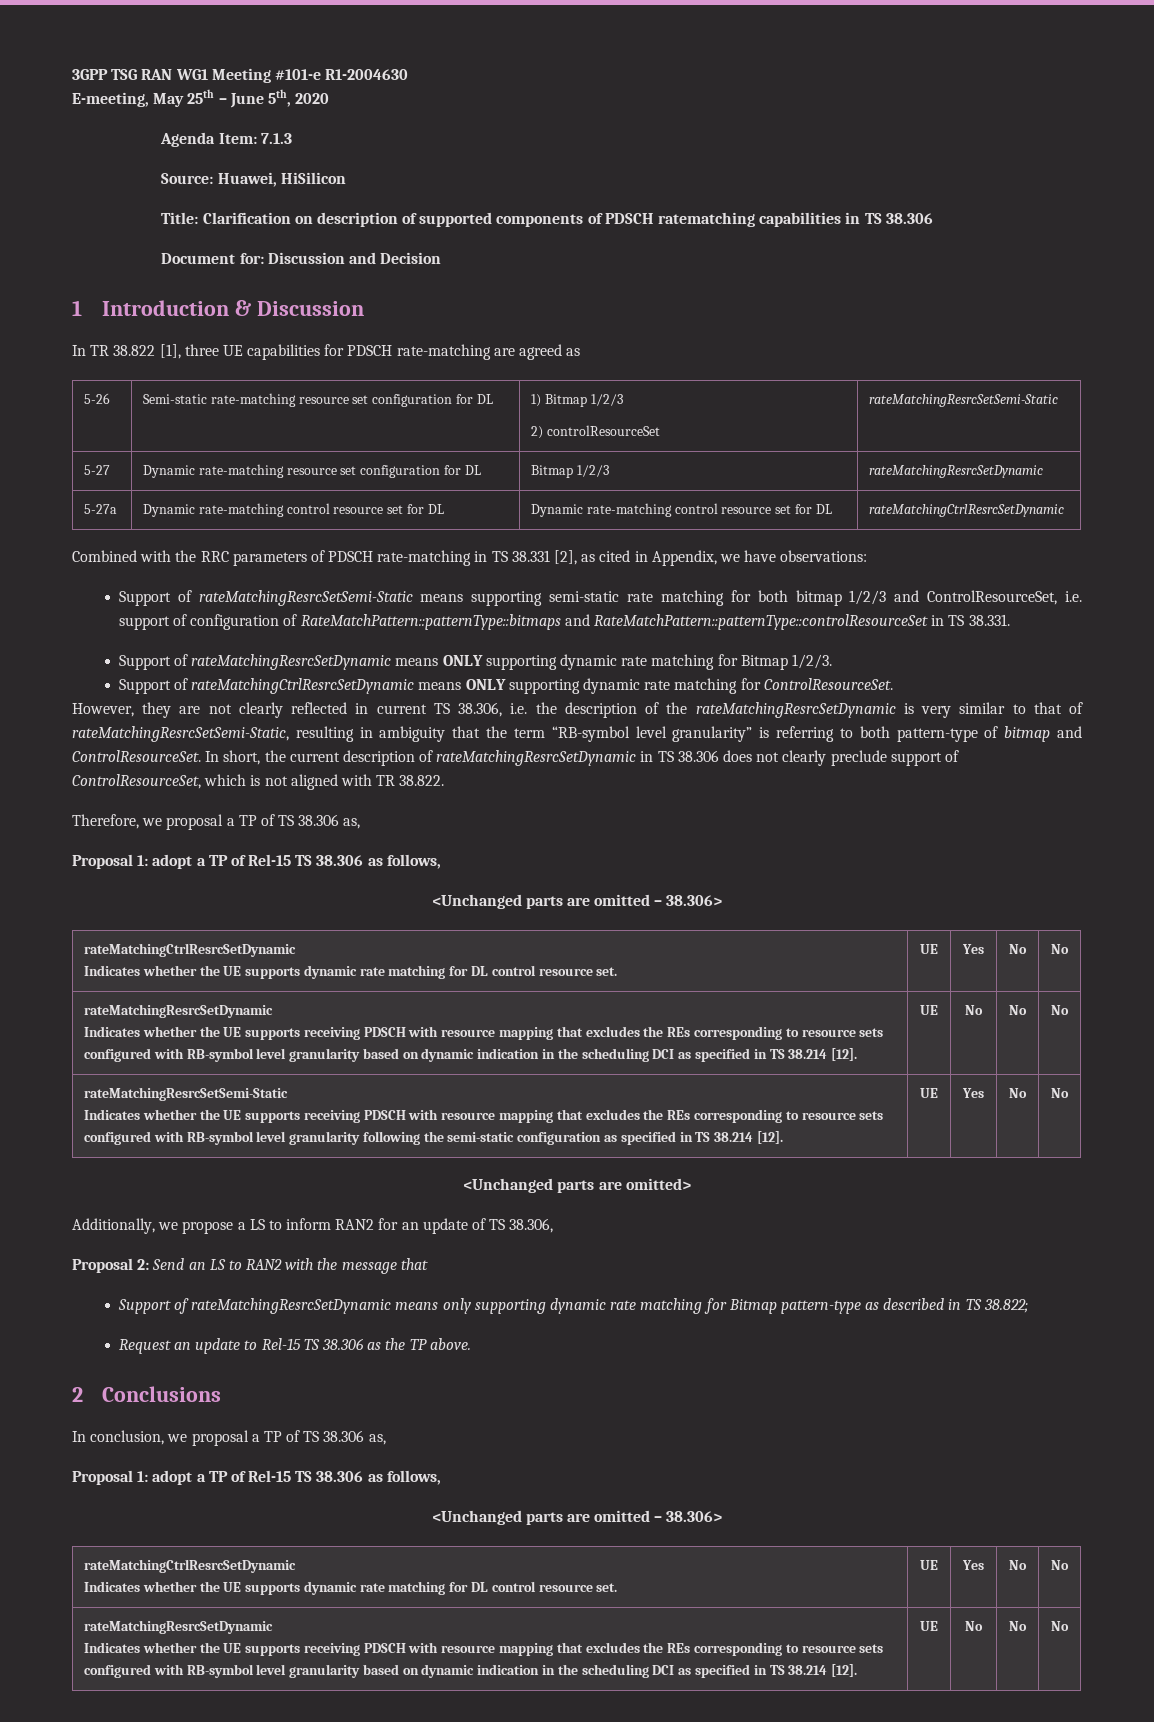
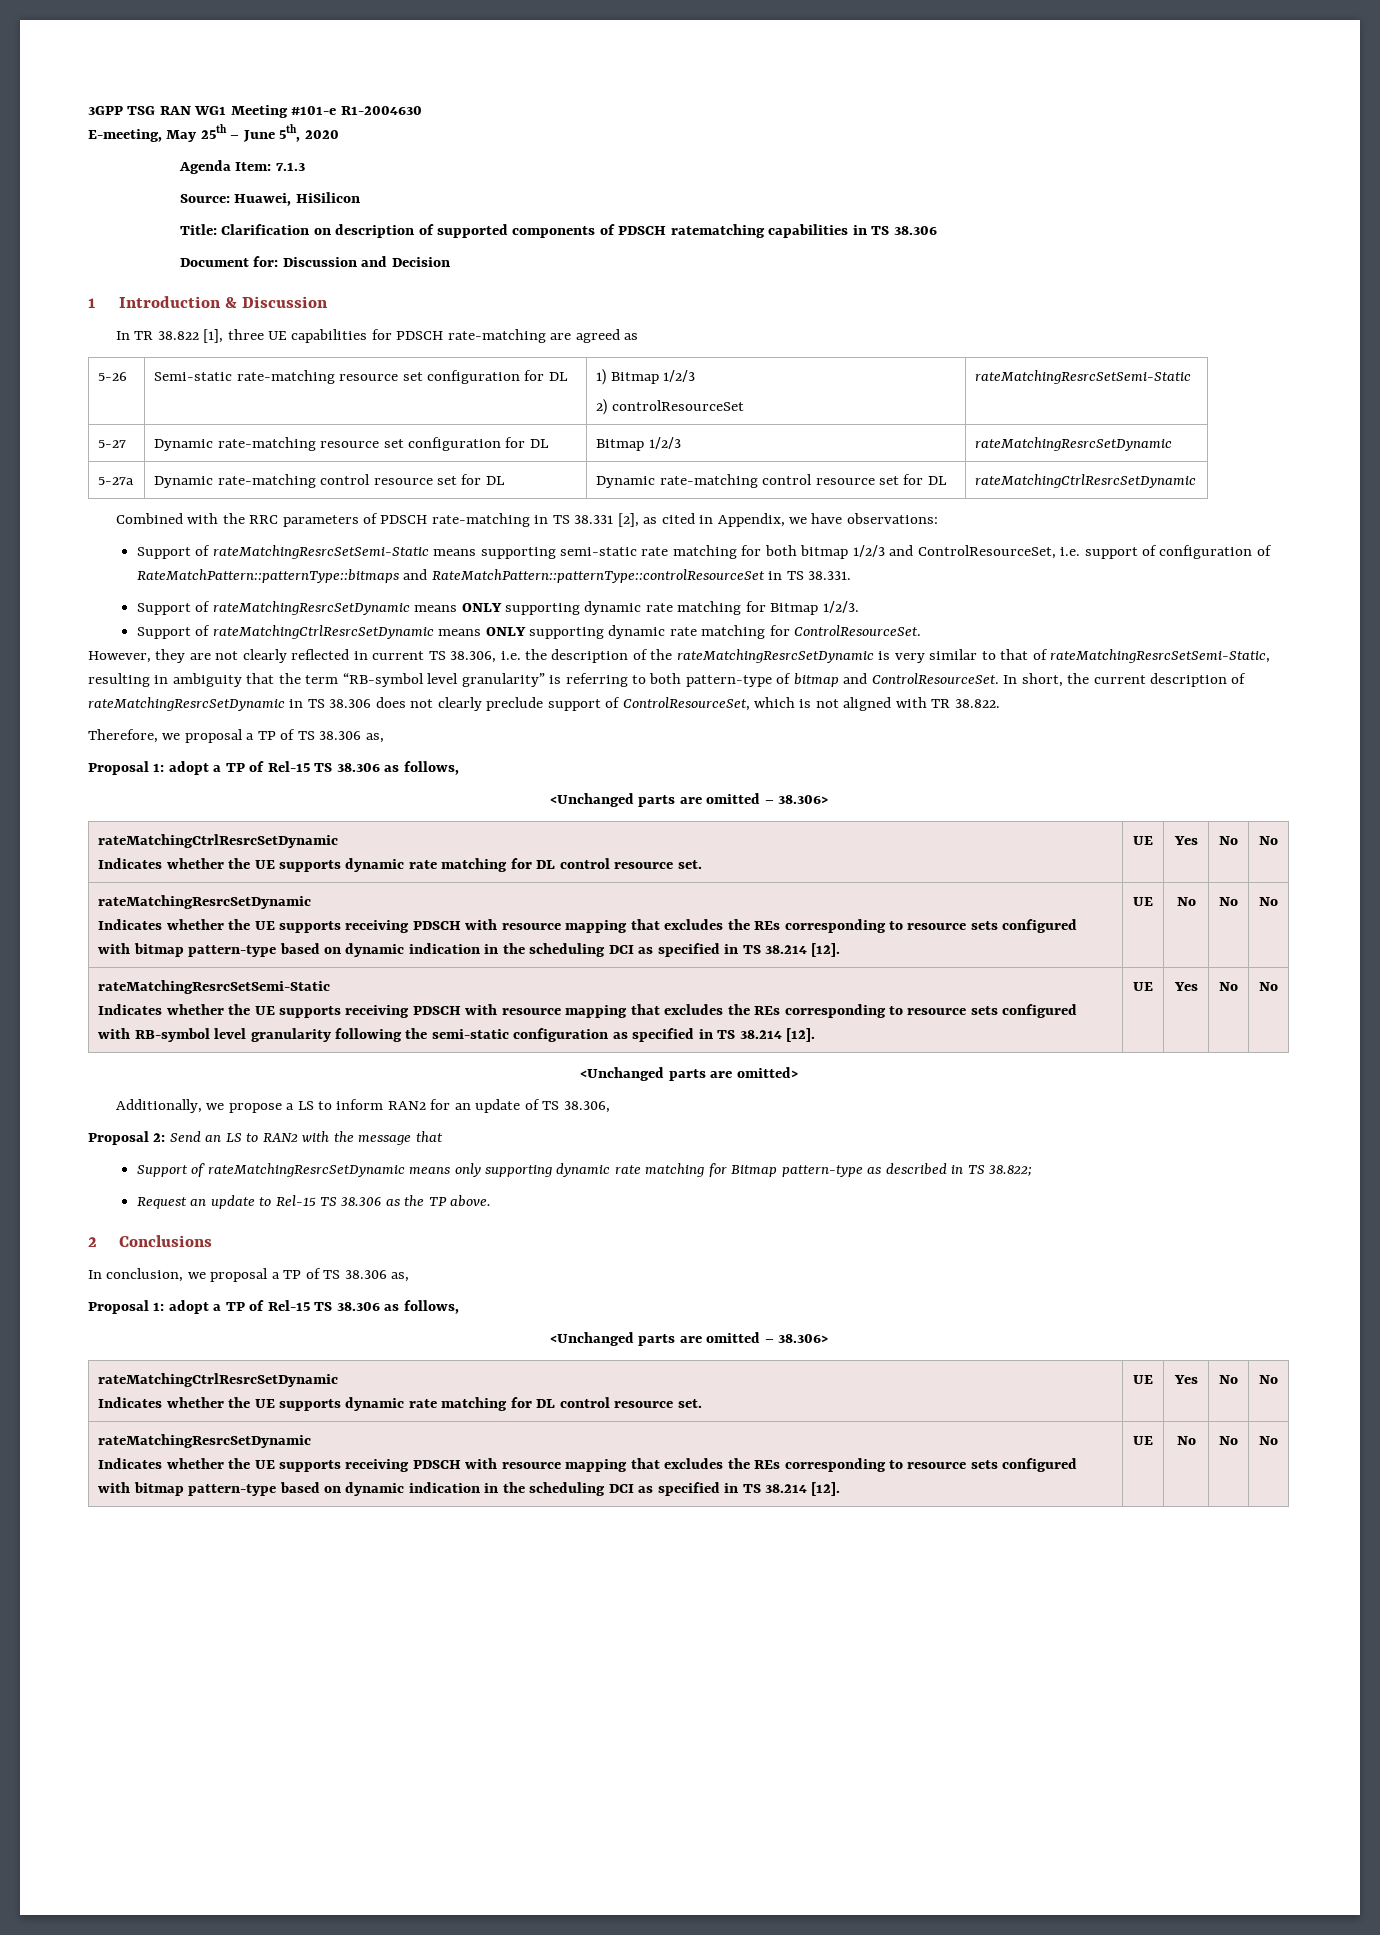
[186,1048,361,1062] RB-symbol level granularity -> [133,943,277,957] bitmap pattern-type
[186,1664,361,1678] RB-symbol level granularity -> [133,1482,277,1496] bitmap pattern-type

